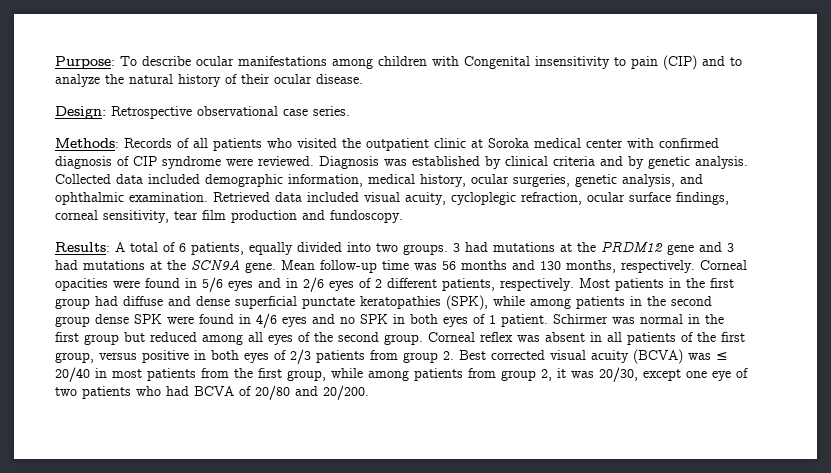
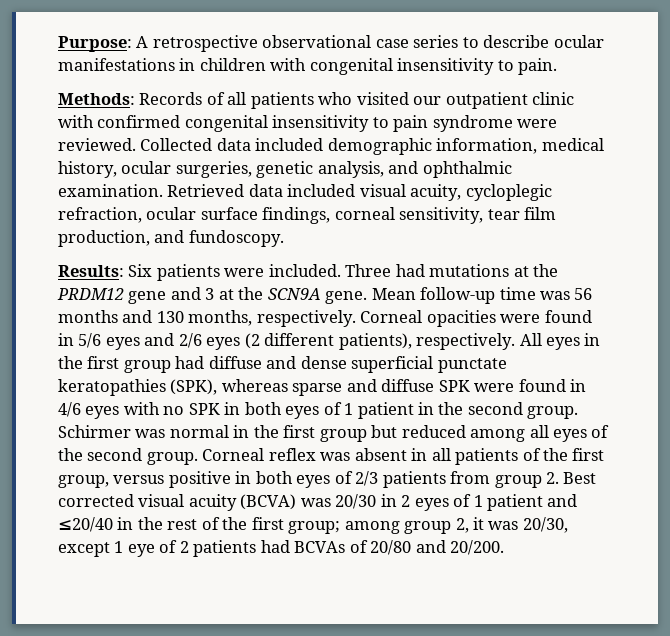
[120,56,137,66] To -> [136,35,479,52] A retrospective observational case series to
[332,58,373,69] among -> [179,58,196,71] in
[464,55,742,70] [55,74,363,87] [55,106,350,119] Congenital insensitivity to pain (CIP) and to analyze the natural history of their ocular disease. // Design: Retrospective observational case series. -> [309,58,558,75] congenital insensitivity to pain.
[342,138,361,148] the -> [413,96,442,105] our
[471,138,719,148] [55,156,748,169] at Soroka medical center with confirmed diagnosis of CIP syndrome were reviewed. Diagnosis was established by clinical criteria and by genetic analysis. -> [58,115,558,132] [58,138,136,151] with confirmed congenital insensitivity to pain syndrome were reviewed.
[231,210,297,223] production -> [58,230,150,247] production,
[115,242,460,255] A total of 6 patients, equally divided into two groups. 3 -> [128,264,392,281] Six patients were included. Three
[55,260,145,270] had mutations -> (215, 294) none
[286,278,298,288] in -> (175, 339) none
[359,278,664,291] of 2 different patients, respectively. Most patients -> [244,333,581,350] (2 different patients), respectively. All eyes
[493,296,712,309] [55,314,129,327] while among patients in the second group dense -> [221,379,435,396] whereas sparse and diffuse
[312,314,335,324] and -> [123,402,160,415] with
[501,314,548,327] patient. -> [357,402,579,419] patient in the second group.
[716,352,728,360] [55,367,496,382] ≤ 20/40 in most patients from the first group, while among patients from -> [335,494,578,511] [58,517,400,534] 20/30 in 2 eyes of 1 patient and ≤20/40 in the rest of the first group; among
[686,371,707,378] one -> [114,541,124,553] 1
[55,386,234,399] two patients who had BCVA -> [179,540,346,557] 2 patients had BCVAs

